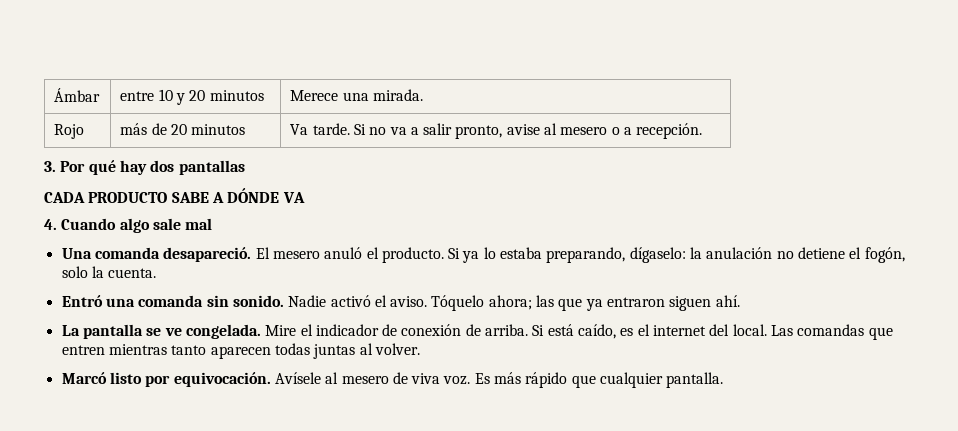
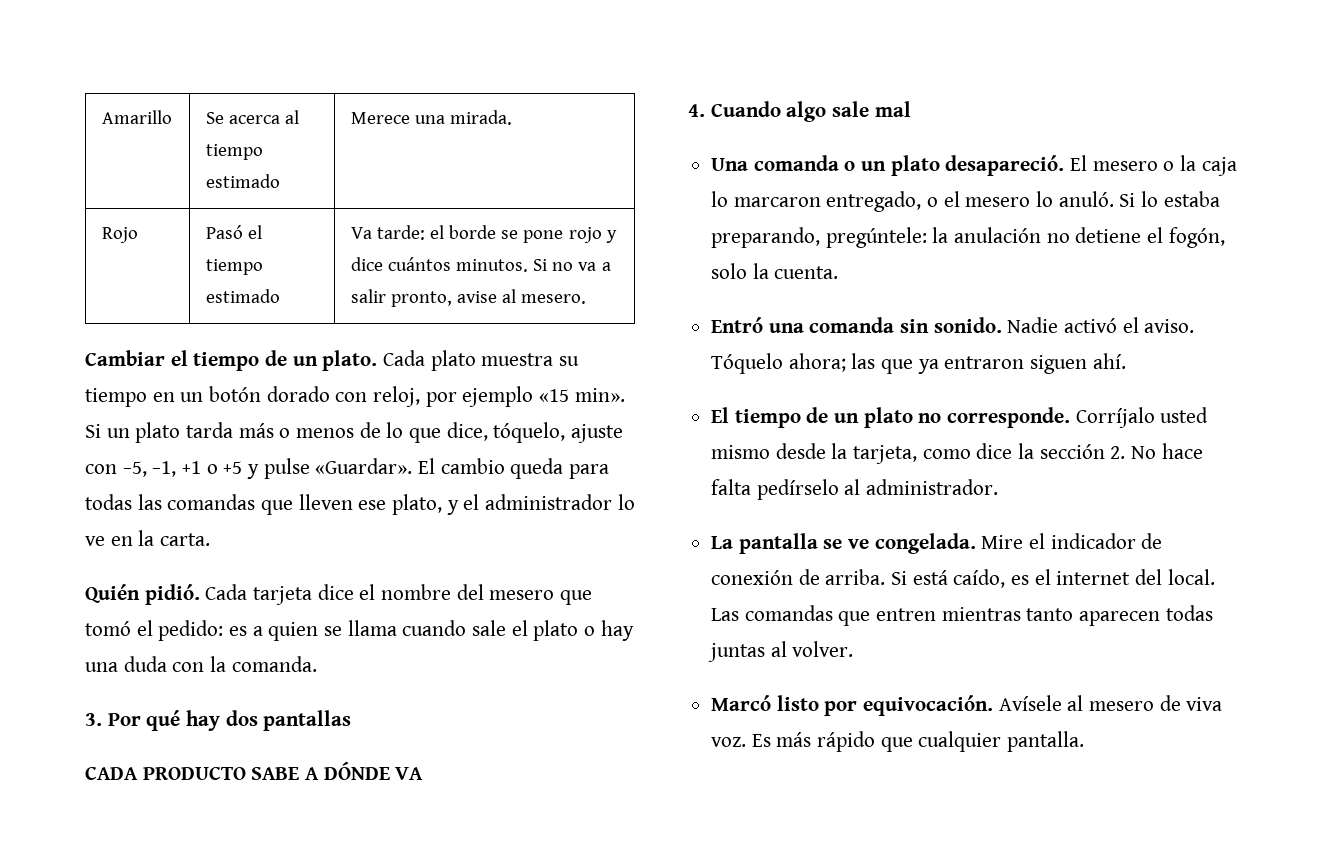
[54,88,101,102] [120,89,264,105] [290,89,423,101] [54,124,85,139] [120,123,246,135] [290,123,350,135] Ámbar | entre 10 y 20 minutos | Merece una mirada. // Rojo | más de 20 minutos | Va tarde. -> [101,110,172,124] [205,110,300,124] [205,144,263,160] [205,174,280,188] [350,110,513,125] [101,227,138,243] [205,225,262,239] [205,259,263,275] [205,289,280,303] [350,225,617,243] [350,257,529,272] Amarillo | Se acerca al tiempo estimado | Merece una mirada. // Rojo | Pasó el tiempo estimado | Va tarde: el borde se pone rojo y dice cuántos minutos.
[560,123,703,139] mesero o a recepción. -> [521,294,587,304] [85,350,580,371] [85,386,625,407] [85,422,624,443] [85,458,610,479] [85,494,635,515] [85,530,211,546] [85,584,593,605] [85,620,634,641] [85,656,317,672] mesero. // Cambiar el tiempo de un plato. Cada plato muestra su tiempo en un botón dorado con reloj, por ejemplo «15 min». Si un plato tarda más o menos de lo que dice, tóquelo, ajuste con −5, −1, +1 o +5 y pulse «Guardar». El cambio queda para todas las comandas que lleven ese plato, y el administrador lo ve en la carta. // Quién pidió. Cada tarjeta dice el nombre del mesero que tomó el pedido: es a quien se llama cuando sale el plato o hay una duda con la comanda.
[163,247,480,263] desapareció. El mesero anuló el producto. Si ya -> [844,155,1237,176] [711,191,1136,212] o un plato desapareció. El mesero o la caja lo marcaron entregado, o el mesero lo anuló. Si
[629,247,686,263] dígaselo: -> [825,227,927,248] pregúntele:
(740, 301) none -> [711,407,1209,428] [711,443,1203,464] [711,479,999,500] // El tiempo de un plato no corresponde. Corríjalo usted mismo desde la tarjeta, como dice la sección 2. No hace falta pedírselo al administrador.

